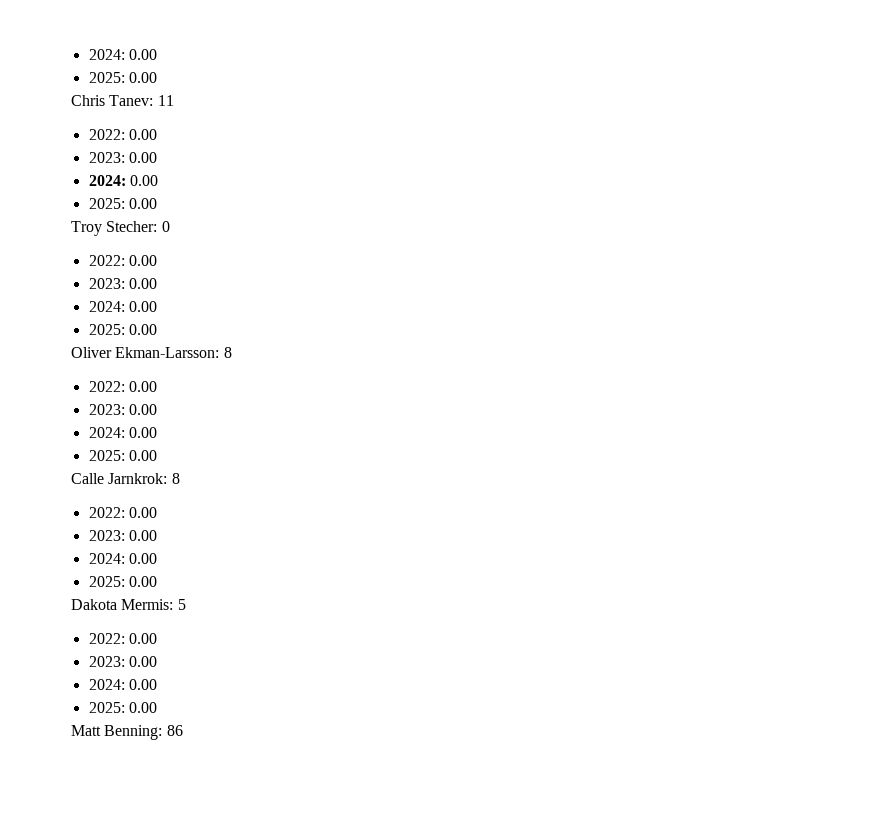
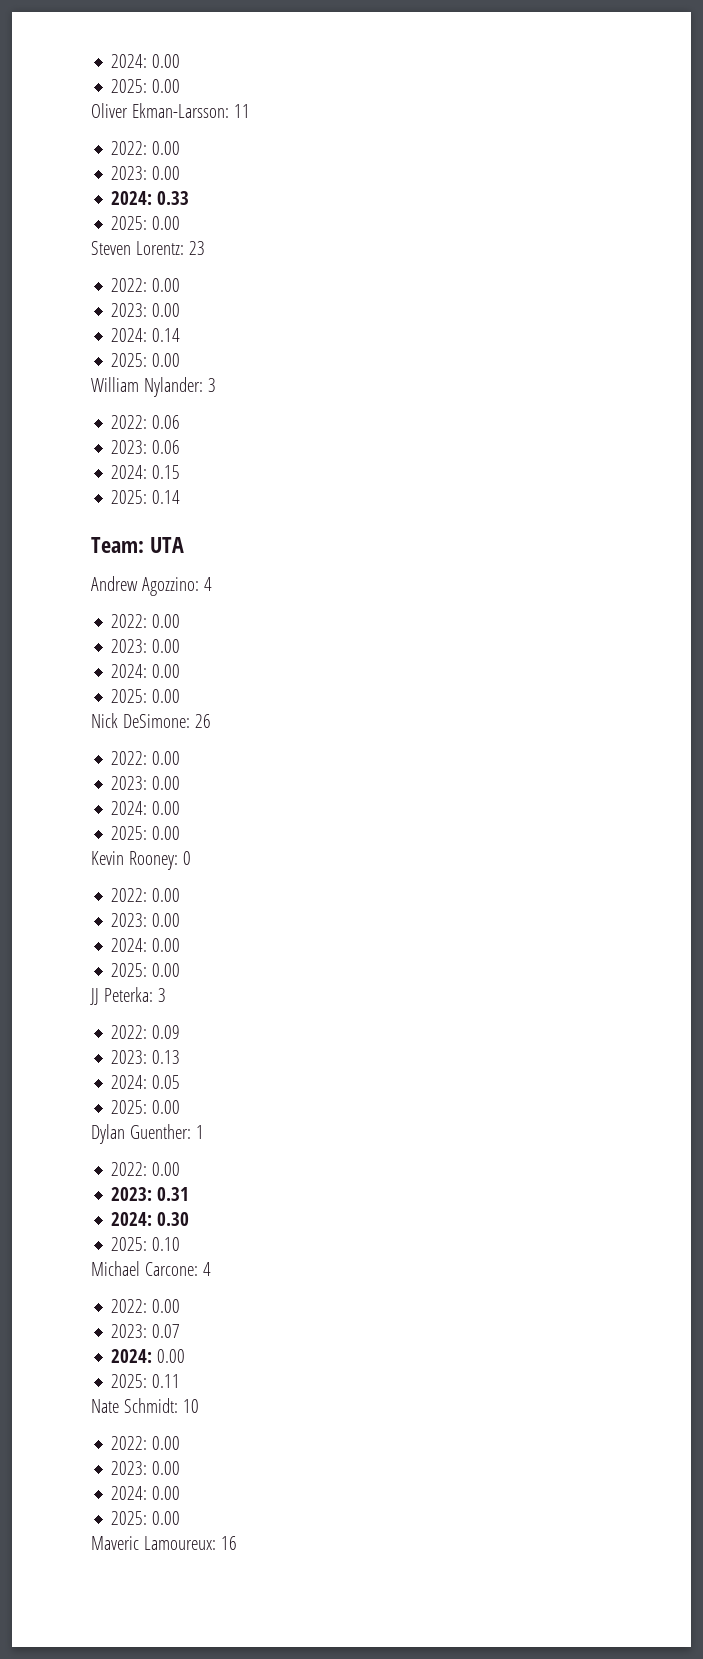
[88,49,157,60] [88,72,157,83] [71,95,154,106] 2024: 0.00 // 2025: 0.00 // Chris Tanev: -> [111,54,181,68] [111,79,181,93] [91,103,229,118] 2024: 0.00 // 2025: 0.00 // Oliver Ekman-Larsson:
[129,175,158,186] [88,198,157,209] [71,221,158,236] 0.00 // 2025: 0.00 // Troy Stecher: -> [157,191,190,205] [111,216,181,230] [91,241,205,255] [111,278,181,292] [111,303,181,317] [111,328,181,342] [111,353,181,367] [91,377,216,397] [111,415,181,429] [111,440,181,454] [111,465,181,479] [111,490,181,504] [91,537,184,553] [91,576,212,596] [111,614,181,628] [111,639,181,653] [111,664,181,678] [111,689,181,703] [91,713,211,728] [111,751,181,765] [111,776,181,790] [111,801,181,815] [111,826,181,840] [91,851,178,870] 0.33 // 2025: 0.00 // Steven Lorentz: 23 // 2022: 0.00 // 2023: 0.00 // 2024: 0.14 // 2025: 0.00 // William Nylander: 3 // 2022: 0.06 // 2023: 0.06 // 2024: 0.15 // 2025: 0.14 // Team: UTA // Andrew Agozzino: 4 // 2022: 0.00 // 2023: 0.00 // 2024: 0.00 // 2025: 0.00 // Nick DeSimone: 26 // 2022: 0.00 // 2023: 0.00 // 2024: 0.00 // 2025: 0.00 // Kevin Rooney:
[71,347,232,358] [88,381,157,392] [88,404,157,415] [88,427,157,438] [88,450,157,461] [71,473,180,484] [88,507,157,518] [88,530,157,541] [88,553,157,564] [88,576,157,587] [71,599,186,610] [88,633,157,644] [88,656,157,667] [88,679,157,690] [88,702,157,713] [71,725,183,740] Oliver Ekman-Larsson: 8 // 2022: 0.00 // 2023: 0.00 // 2024: 0.00 // 2025: 0.00 // Calle Jarnkrok: 8 // 2022: 0.00 // 2023: 0.00 // 2024: 0.00 // 2025: 0.00 // Dakota Mermis: 5 // 2022: 0.00 // 2023: 0.00 // 2024: 0.00 // 2025: 0.00 // Matt Benning: 86 -> [90,987,166,1005] [111,1025,181,1039] [111,1050,181,1064] [111,1075,181,1089] [111,1100,181,1114] [91,1124,204,1144] [111,1162,181,1176] [111,1187,190,1201] [111,1212,190,1226] [111,1237,181,1251] [91,1261,211,1276] [111,1299,181,1313] [111,1324,181,1338] [111,1349,186,1363] [111,1374,181,1388] [91,1398,199,1413] [111,1436,181,1450] [111,1461,181,1475] [111,1486,181,1500] [111,1511,181,1525] [91,1536,237,1550] JJ Peterka: 3 // 2022: 0.09 // 2023: 0.13 // 2024: 0.05 // 2025: 0.00 // Dylan Guenther: 1 // 2022: 0.00 // 2023: 0.31 // 2024: 0.30 // 2025: 0.10 // Michael Carcone: 4 // 2022: 0.00 // 2023: 0.07 // 2024: 0.00 // 2025: 0.11 // Nate Schmidt: 10 // 2022: 0.00 // 2023: 0.00 // 2024: 0.00 // 2025: 0.00 // Maveric Lamoureux: 16

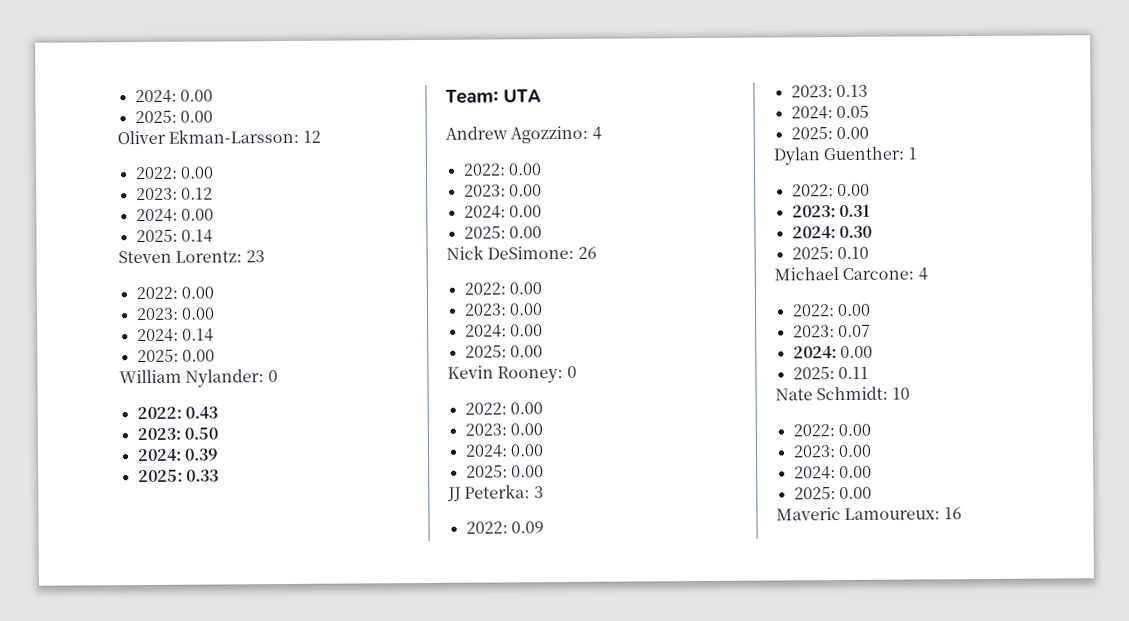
[233,104,250,118] [111,141,181,155] [111,166,181,180] [111,191,190,205] [111,216,181,230] 11 // 2022: 0.00 // 2023: 0.00 // 2024: 0.33 // 2025: 0.00 -> [302,130,321,143] [134,166,214,180] [135,187,213,201] [135,208,214,223] [135,229,213,243] 12 // 2022: 0.00 // 2023: 0.12 // 2024: 0.00 // 2025: 0.14
[207,378,216,392] [111,415,181,429] [111,440,181,454] [111,465,181,479] [111,490,181,504] 3 // 2022: 0.06 // 2023: 0.06 // 2024: 0.15 // 2025: 0.14 -> [267,370,278,383] [136,406,218,420] [136,427,218,441] [136,448,219,462] [137,469,219,483] 0 // 2022: 0.43 // 2023: 0.50 // 2024: 0.39 // 2025: 0.33

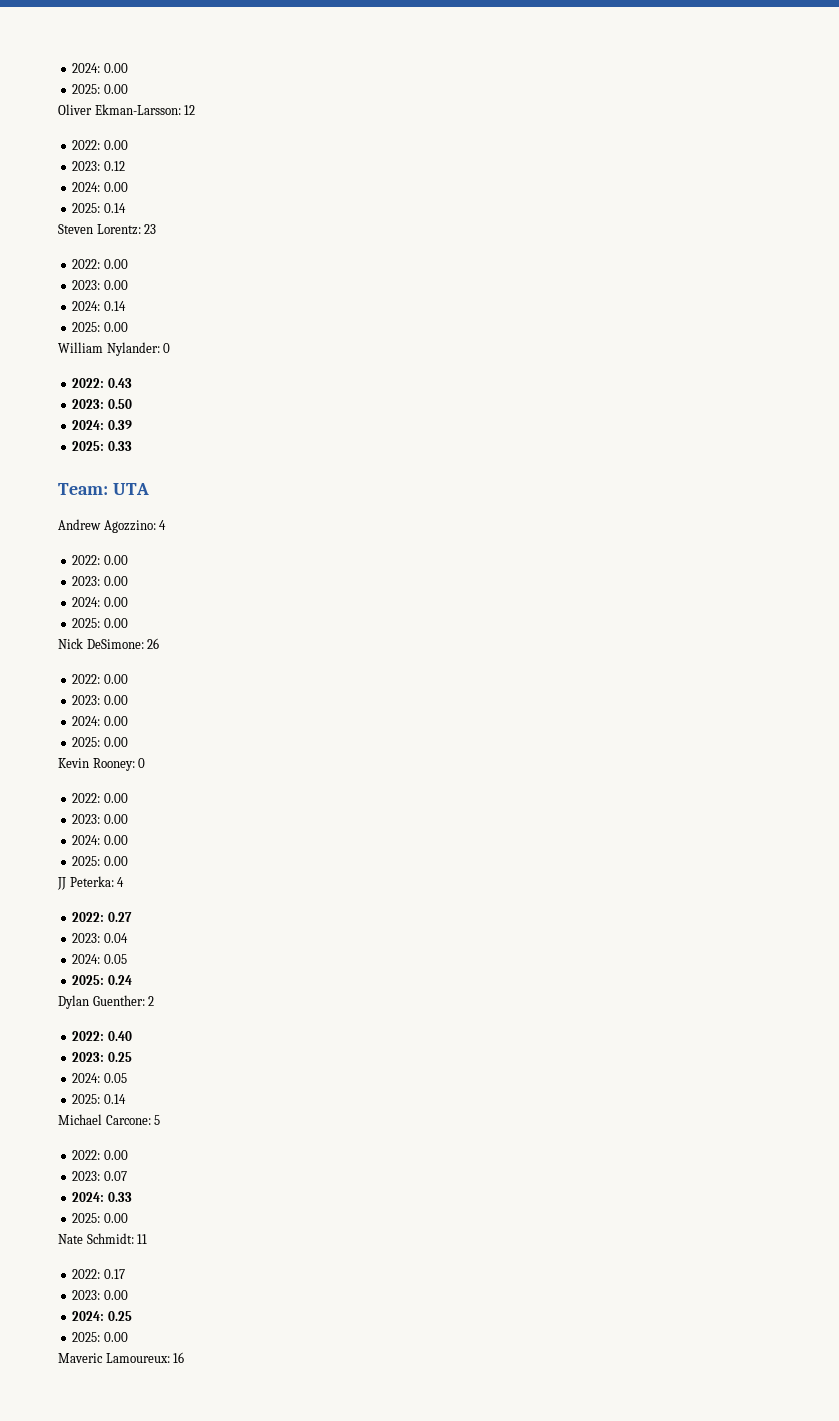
[533,486,544,499] [465,521,544,534] [790,84,868,98] [790,105,869,120] [790,126,869,140] 3 // 2022: 0.09 // 2023: 0.13 // 2024: 0.05 // 2025: 0.00 -> [117,877,125,887] [72,912,132,922] [72,933,128,943] [72,954,127,964] [72,975,132,985] 4 // 2022: 0.27 // 2023: 0.04 // 2024: 0.05 // 2025: 0.24
[907,147,917,160] [791,183,870,197] [791,204,870,218] [791,225,872,239] [791,246,869,260] 1 // 2022: 0.00 // 2023: 0.31 // 2024: 0.30 // 2025: 0.10 -> [148,996,155,1006] [72,1031,132,1041] [72,1052,132,1062] [72,1073,127,1083] [72,1094,126,1104] 2 // 2022: 0.40 // 2023: 0.25 // 2024: 0.05 // 2025: 0.14
[917,267,928,281] 4 -> [154,1115,161,1125] 5
[839,345,873,359] [792,366,869,380] 0.00 // 2025: 0.11 -> [107,1192,132,1202] [72,1213,128,1223] 0.33 // 2025: 0.00
[891,387,910,400] [792,423,871,437] [792,444,872,458] [793,465,872,480] 10 // 2022: 0.00 // 2023: 0.00 // 2024: 0.00 -> [137,1234,148,1244] [72,1269,125,1279] [72,1290,128,1300] [72,1311,132,1321] 11 // 2022: 0.17 // 2023: 0.00 // 2024: 0.25

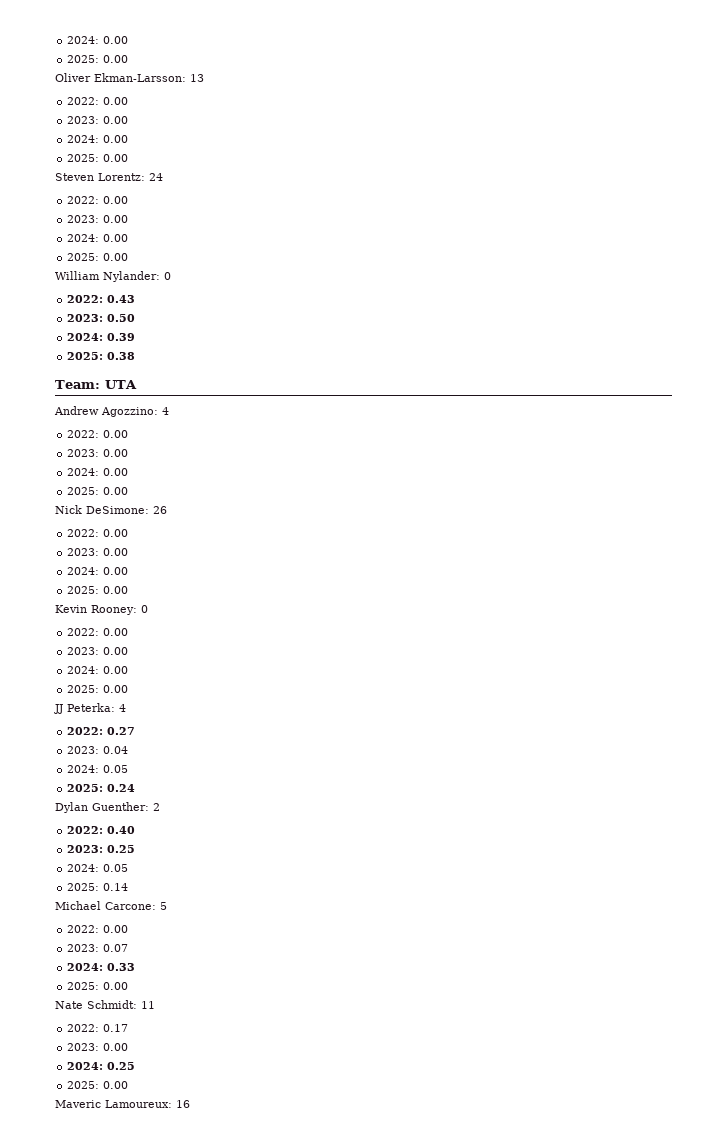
[184,105,196,115] [72,140,128,150] [72,161,125,171] [72,182,128,192] [72,203,126,213] [58,224,157,235] [72,259,128,269] [72,280,128,290] [72,301,126,311] 12 // 2022: 0.00 // 2023: 0.12 // 2024: 0.00 // 2025: 0.14 // Steven Lorentz: 23 // 2022: 0.00 // 2023: 0.00 // 2024: 0.14 -> [190,74,204,82] [67,97,129,105] [67,116,129,124] [67,135,129,143] [67,154,129,162] [55,173,163,181] [67,196,129,204] [67,215,129,223] [67,234,129,242] 13 // 2022: 0.00 // 2023: 0.00 // 2024: 0.00 // 2025: 0.00 // Steven Lorentz: 24 // 2022: 0.00 // 2023: 0.00 // 2024: 0.00
[107,441,132,451] 0.33 -> [107,352,136,360] 0.38

